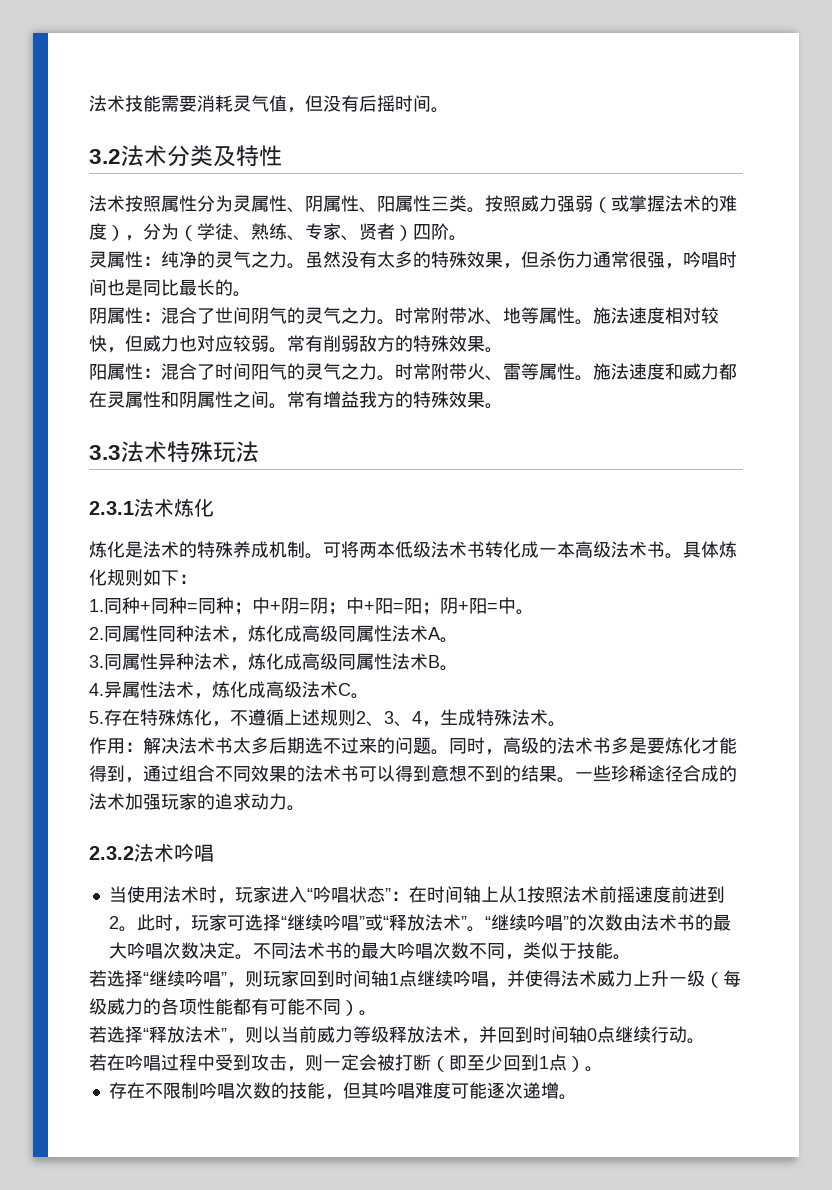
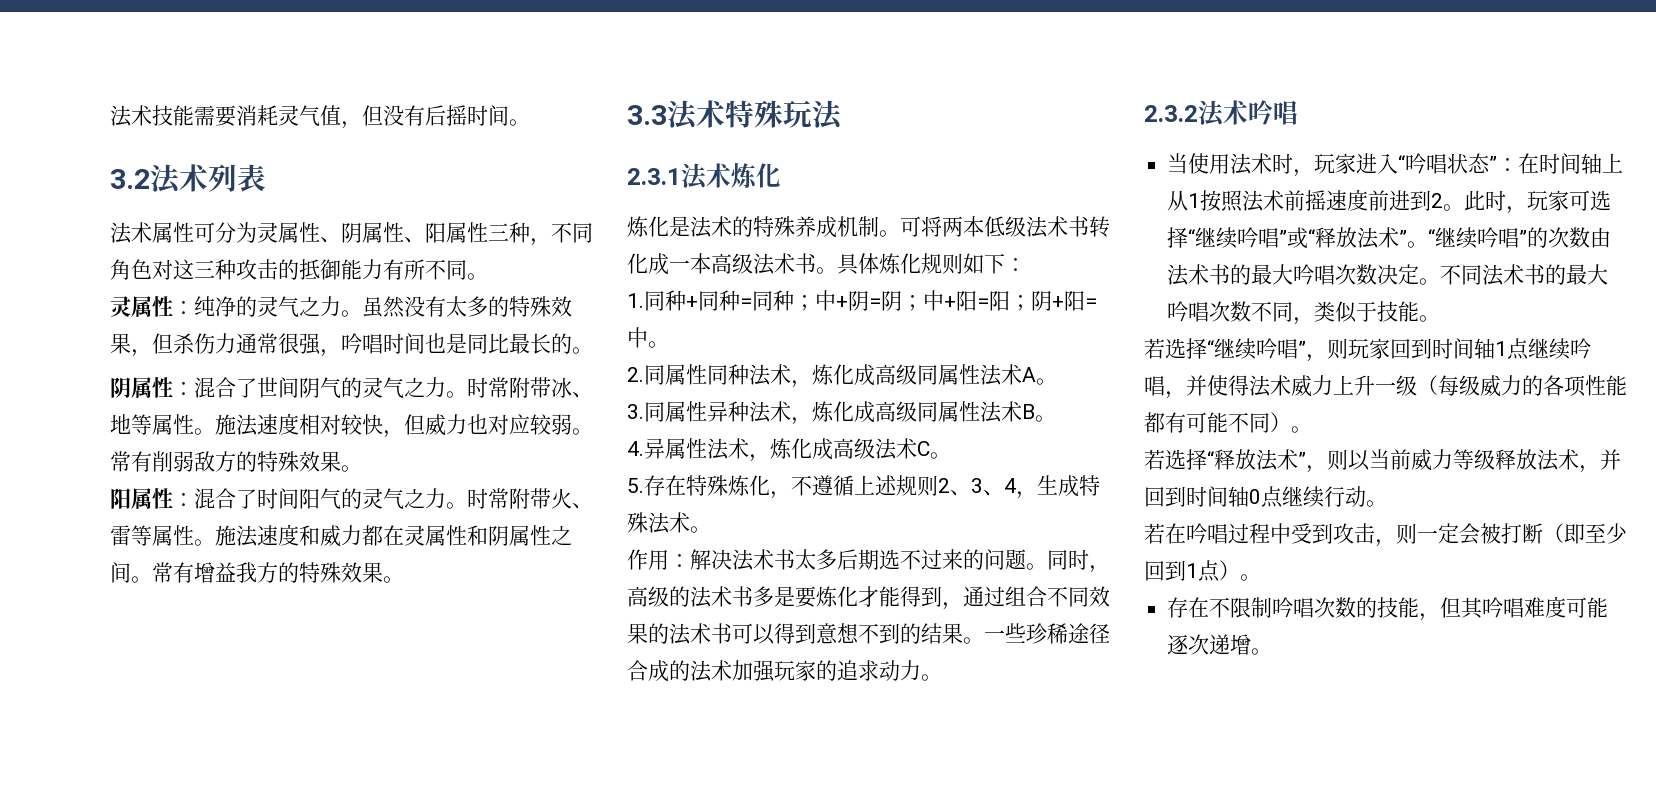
[167,145,282,167] [89,195,197,212] 分类及特性 // 法术按照属性 -> [208,164,266,192] [110,222,215,244] 列表 // 法术属性可
[449,195,737,213] [89,223,449,241] 类。按照威力强弱（或掌握法术的难度），分为（学徒、熟练、专家、贤者）四阶 -> [509,222,593,246] [110,259,467,280] 种，不同角色对这三种攻击的抵御能力有所不同

